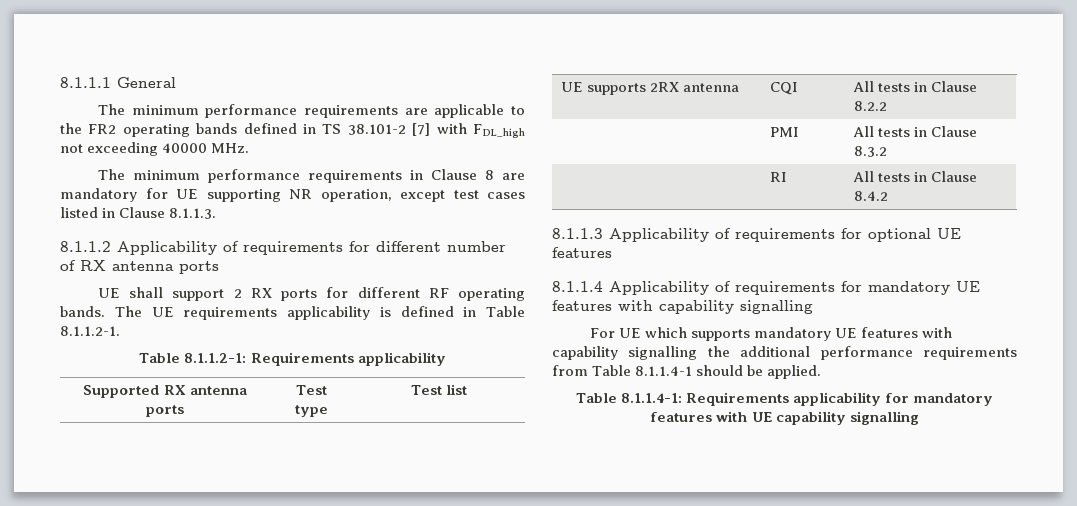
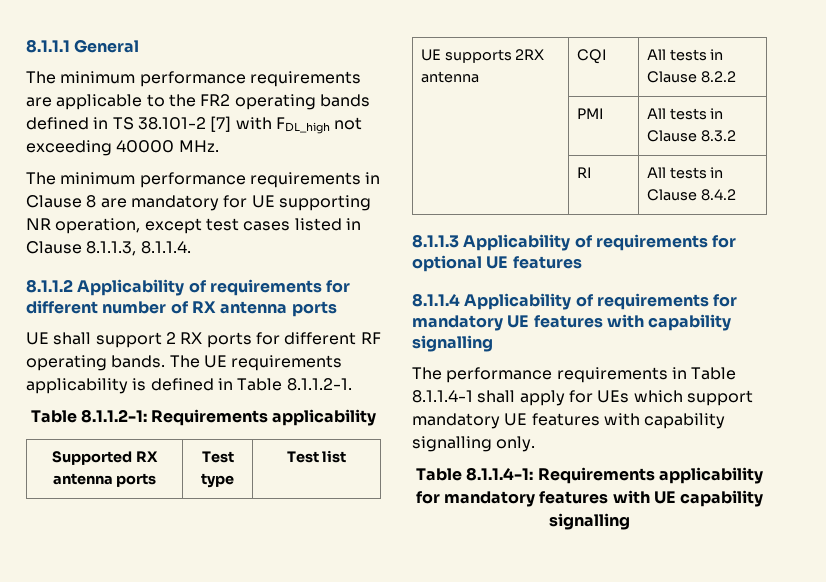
[169,208,217,219] 8.1.1.3. -> [86,241,191,256] 8.1.1.3, 8.1.1.4.
[589,327,953,341] [552,346,1017,360] [552,365,822,379] For UE which supports mandatory UE features with capability signalling the additional performance requirements from Table 8.1.1.4-1 should be applied. -> [412,367,737,383] [412,390,753,406] [412,413,726,429] [412,436,536,452] The performance requirements in Table 8.1.1.4-1 shall apply for UEs which support mandatory UE features with capability signalling only.

